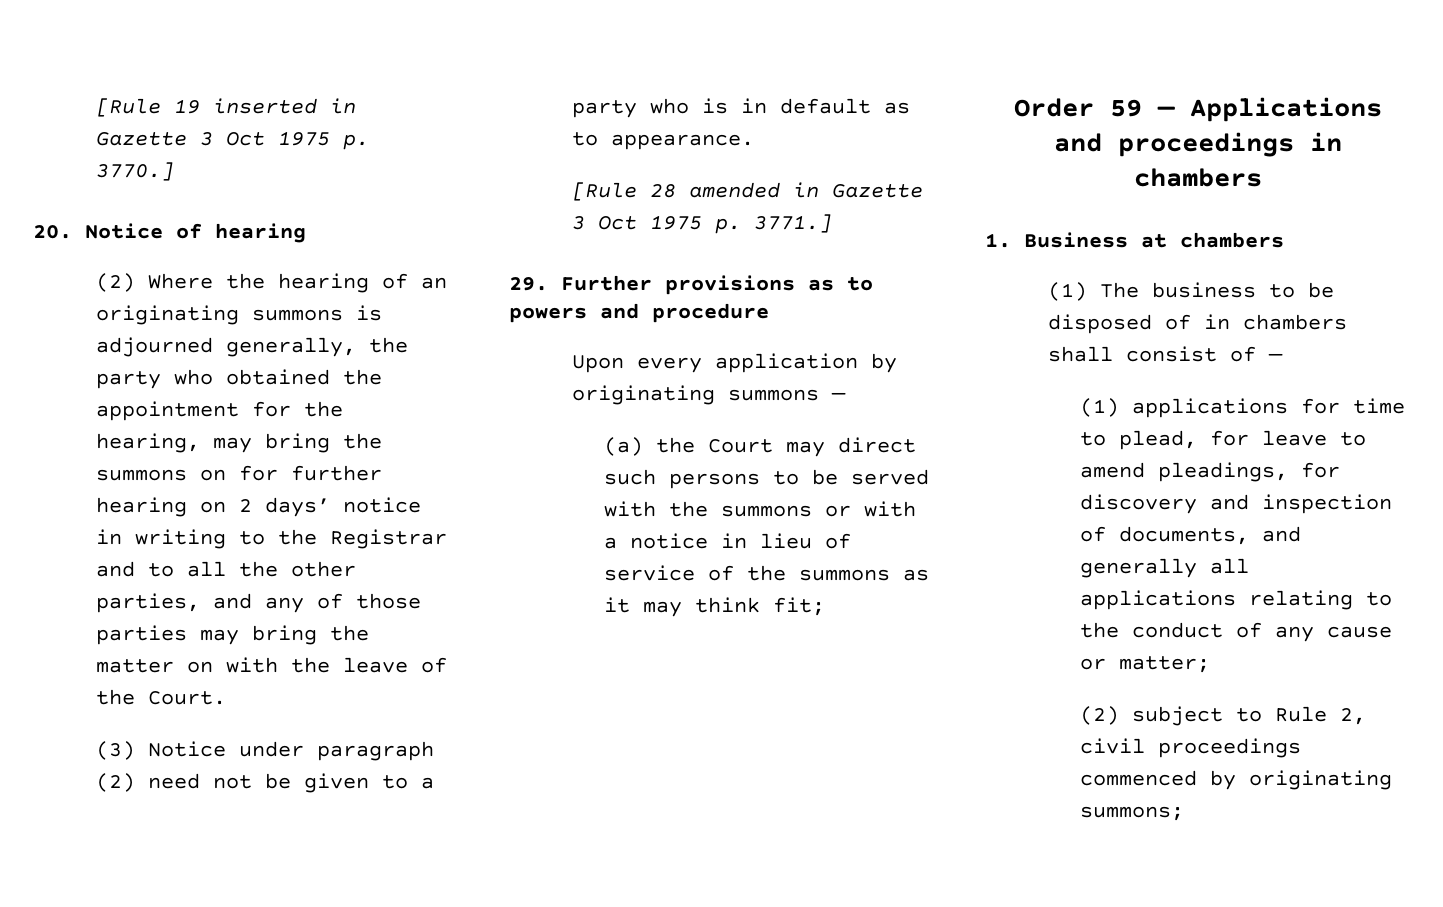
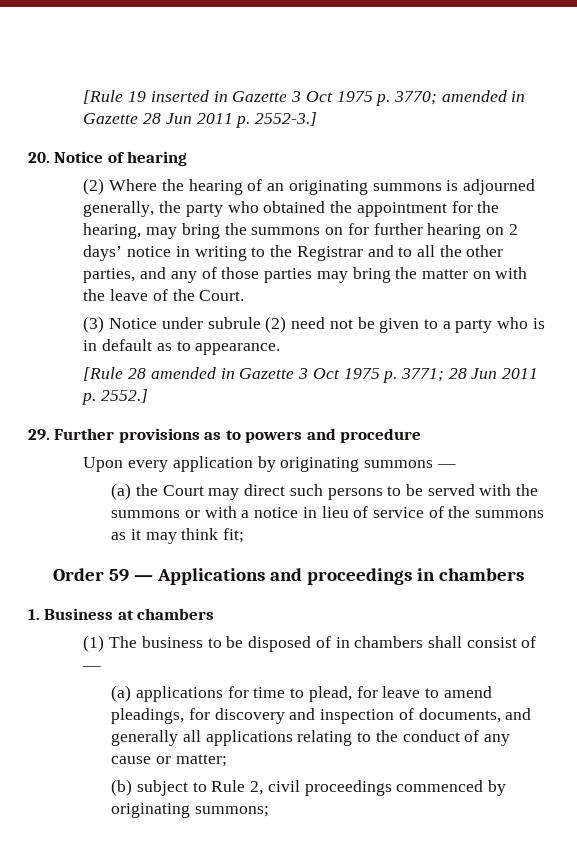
[96,162,175,181] 3770.] -> [393,90,526,105] [83,112,318,128] 3770; amended in Gazette 28 Jun 2011 p. 2552-3.]
[317,741,435,761] paragraph -> [207,317,261,329] subrule
[754,214,833,233] 3771.] -> [400,368,539,382] [81,389,149,405] 3771; 28 Jun 2011 p. 2552.]
[1079,398,1119,417] (1) -> [111,685,132,702] (a)
[1079,706,1119,725] (2) -> [111,779,133,796] (b)

